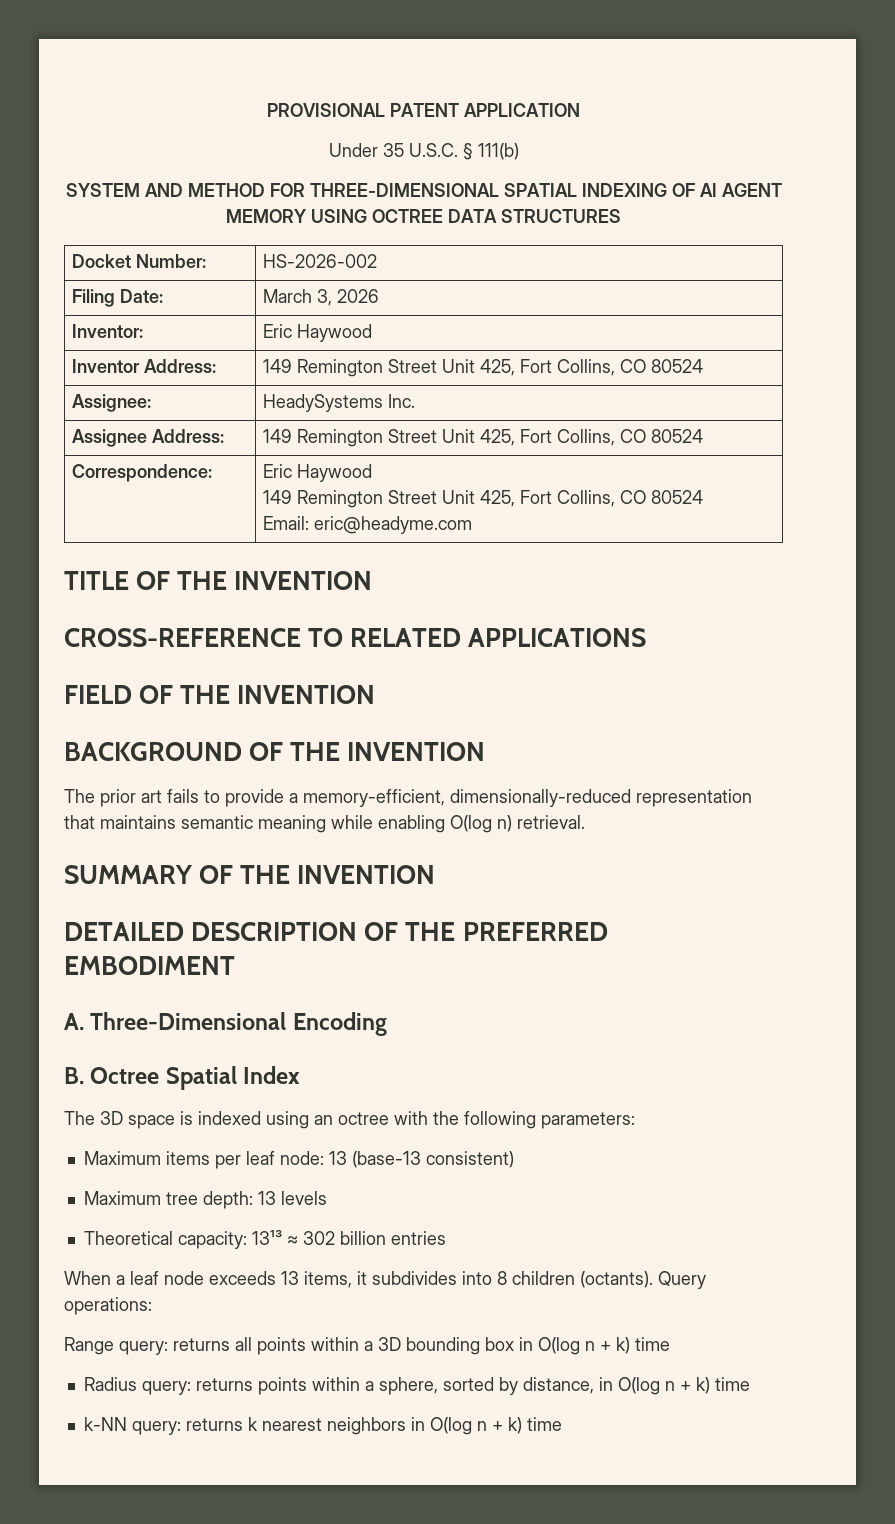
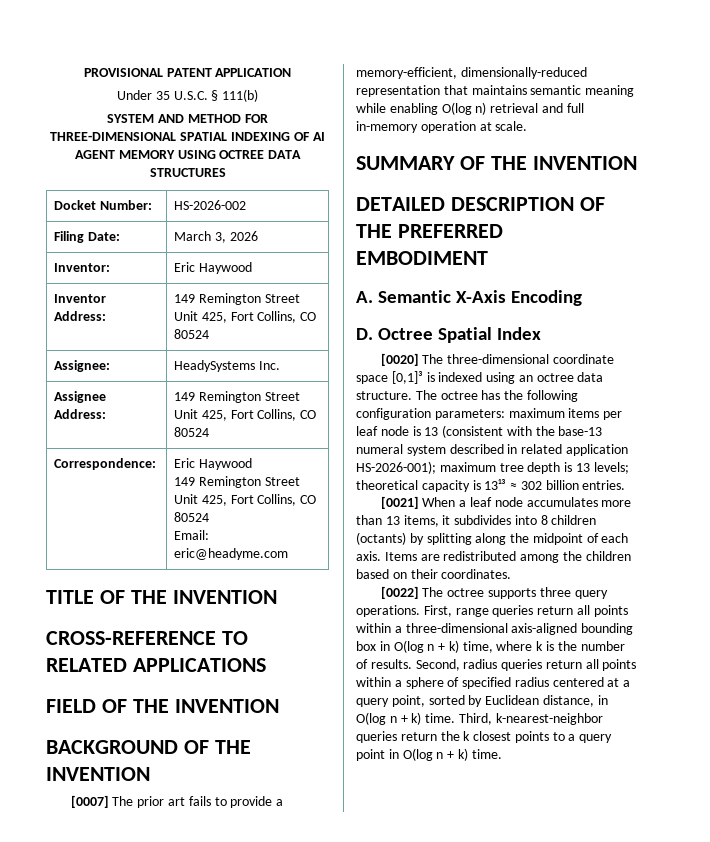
(486, 751) none -> [70,795,109,808] [0007]
[517,815,585,829] retrieval. -> [490,103,584,113] [356,121,528,133] retrieval and full in-memory operation at scale.
[90,1012,287,1030] Three-Dimensional -> [378,290,507,303] Semantic X-Axis
[64,1067,84,1084] B. -> [356,328,373,340] D.
[64,1111,175,1129] The 3D space -> [380,353,614,366] [356,371,423,384] [0020] The three-dimensional coordinate space [0,1]³
[394,1111,428,1125] with -> [577,372,604,382] [356,390,501,400] data structure. The octree has
(536, 1120) none -> [356,408,431,420] configuration
[83,1151,161,1165] // Maximum -> [508,408,565,418] maximum
[279,1151,514,1168] [83,1191,327,1209] [83,1231,247,1249] node: 13 (base-13 consistent) // Maximum tree depth: 13 levels // Theoretical capacity: -> [380,425,603,438] [356,444,628,456] [356,461,629,474] [356,480,481,492] node is 13 (consistent with the base-13 numeral system described in related application HS-2026-001); maximum tree depth is 13 levels; theoretical capacity is
[390,1231,446,1245] entries // -> [582,480,626,490] [380,496,419,509] entries. // [0021]
[209,1271,276,1285] exceeds -> [526,497,632,507] [356,515,382,525] accumulates more than
[580,1271,706,1289] [64,1297,152,1315] [64,1337,401,1355] (octants). Query operations: // Range query: returns all points within a 3D -> [356,532,629,545] [356,551,631,563] [356,569,512,579] [380,586,608,599] [356,605,628,617] [356,623,578,635] (octants) by splitting along the midpoint of each axis. Items are redistributed among the children based on their coordinates. // [0022] The octree supports three query operations. First, range queries return all points within a three-dimensional axis-aligned
[635,1337,670,1351] [83,1377,438,1395] time // Radius query: returns points within a sphere, -> [462,641,625,653] [356,659,637,671] [356,677,631,689] [356,695,425,707] time, where k is the number of results. Second, radius queries return all points within a sphere of specified radius centered at a query point,
(518, 1386) none -> [485,695,540,705] Euclidean
[714,1377,750,1391] [83,1417,562,1435] time // k-NN query: returns k nearest neighbors in O(log n + k) time -> [425,713,603,725] [356,731,613,743] [356,748,502,761] time. Third, k-nearest-neighbor queries return the k closest points to a query point in O(log n + k) time.

